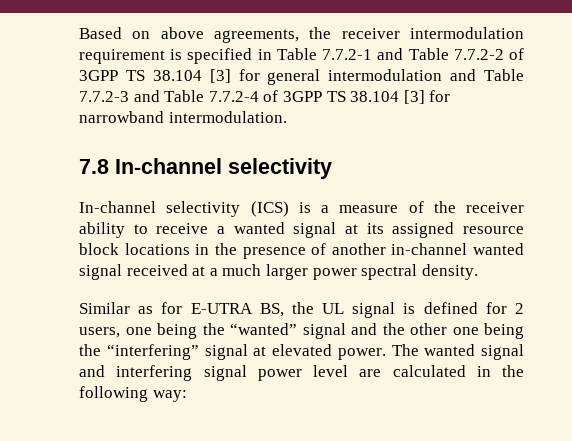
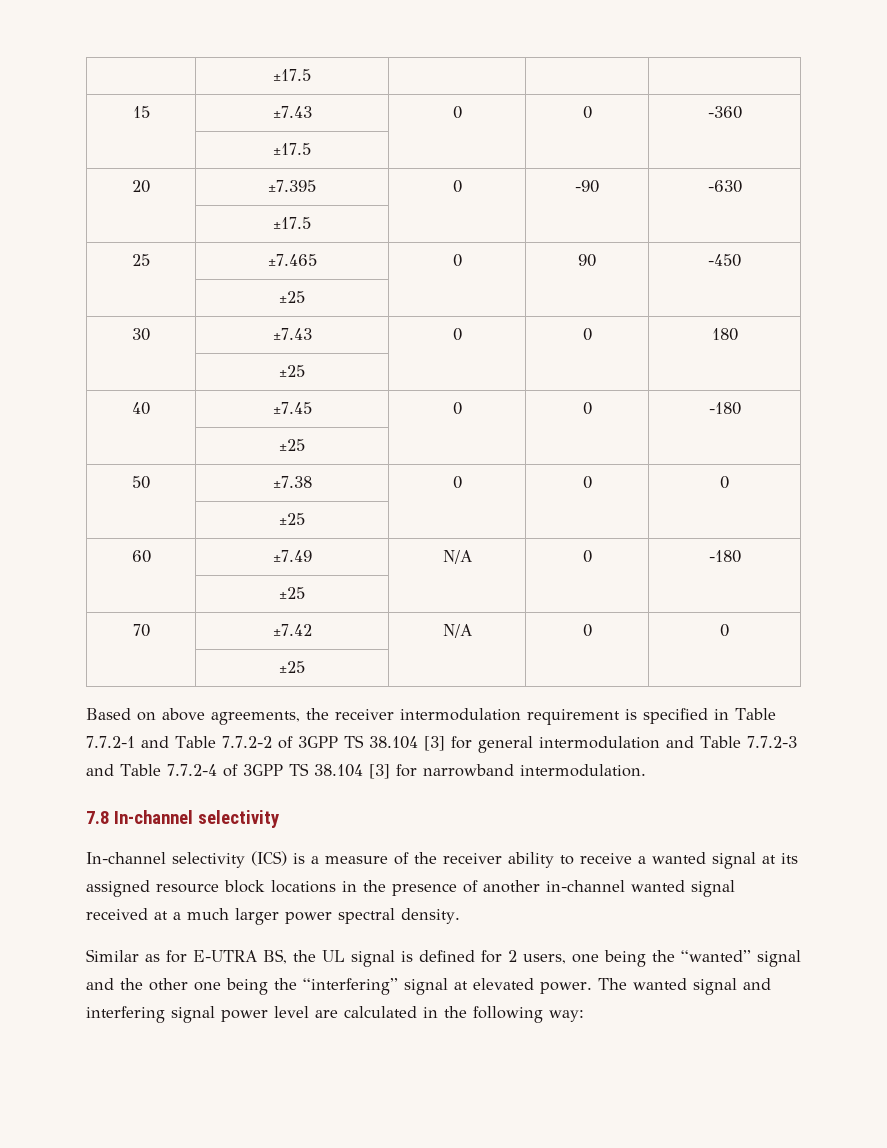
(79, 33) none -> [273,69,311,81] [132,106,150,118] [272,106,312,118] [452,106,462,119] [582,106,592,119] [707,106,742,119] [273,143,311,155] [132,180,150,193] [268,180,316,192] [452,180,462,193] [575,180,599,193] [707,180,742,193] [273,217,311,229] [132,254,150,266] [267,254,317,266] [452,254,462,267] [578,254,596,267] [708,254,741,267] [279,291,305,303] [132,328,150,341] [272,328,312,340] [452,328,462,341] [582,328,592,341] [711,328,738,341] [279,365,305,377] [132,402,150,415] [272,402,312,414] [452,402,462,415] [582,402,592,415] [708,402,741,415] [279,439,305,451] [132,476,150,489] [272,476,312,488] [452,476,462,489] [582,476,592,489] [720,476,729,489] [279,513,305,525] [131,550,151,563] [272,550,312,562] [442,550,472,564] [582,550,592,563] [708,550,741,563] [279,587,305,599] [132,624,150,637] [272,624,312,636] [442,624,472,638] [582,624,592,637] [720,624,729,637] [279,661,305,673] | ±17.5 | | | // 15 | ±7.43 | 0 | 0 | -360 // | ±17.5 | | | // 20 | ±7.395 | 0 | -90 | -630 // | ±17.5 | | | // 25 | ±7.465 | 0 | 90 | -450 // | ±25 | | | // 30 | ±7.43 | 0 | 0 | 180 // | ±25 | | | // 40 | ±7.45 | 0 | 0 | -180 // | ±25 | | | // 50 | ±7.38 | 0 | 0 | 0 // | ±25 | | | // 60 | ±7.49 | N/A | 0 | -180 // | ±25 | | | // 70 | ±7.42 | N/A | 0 | 0 // | ±25 | | | //

